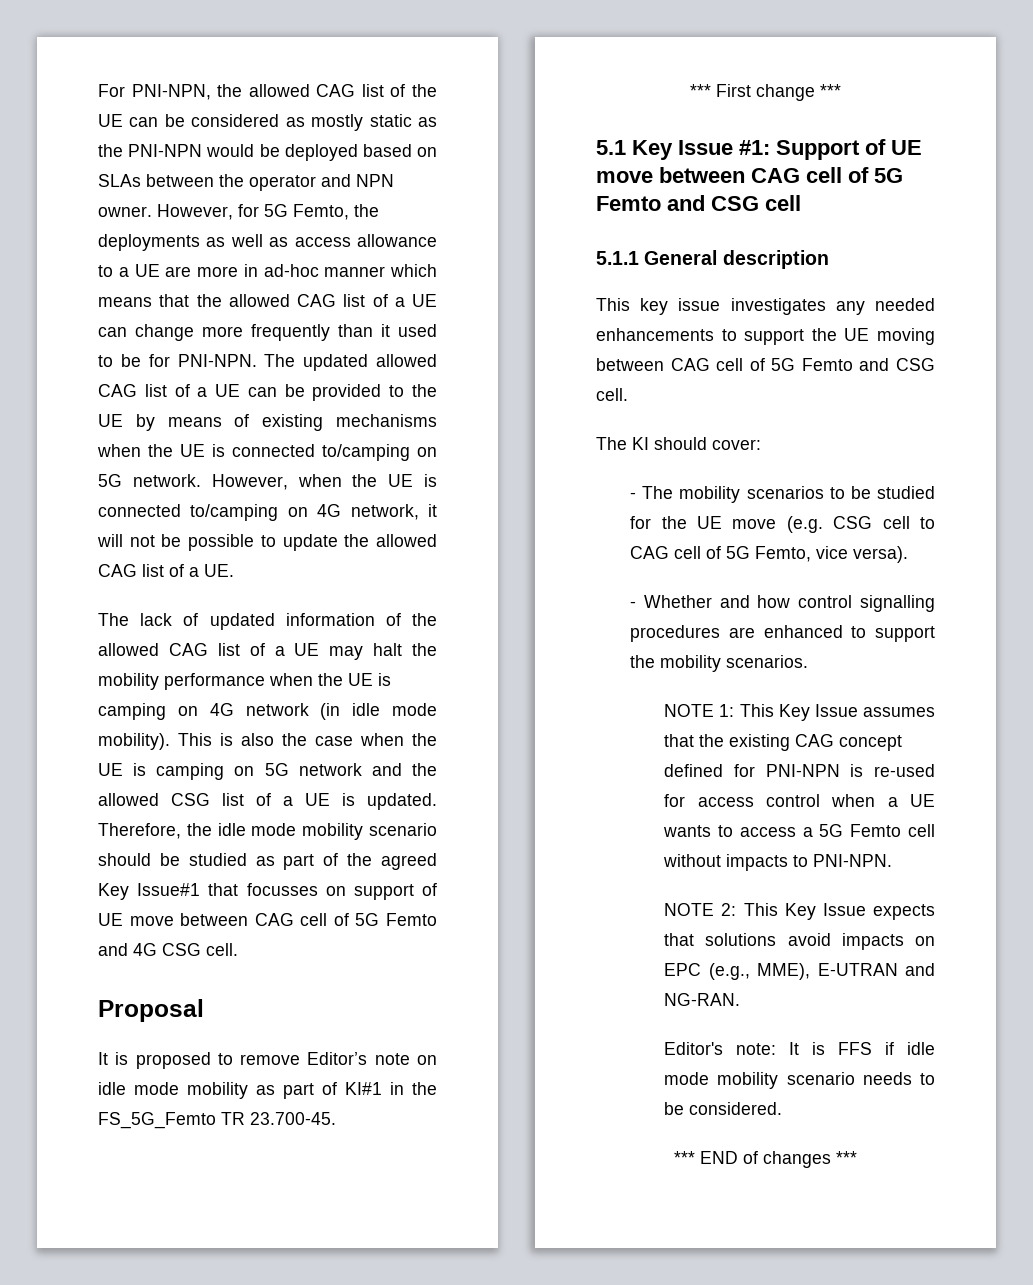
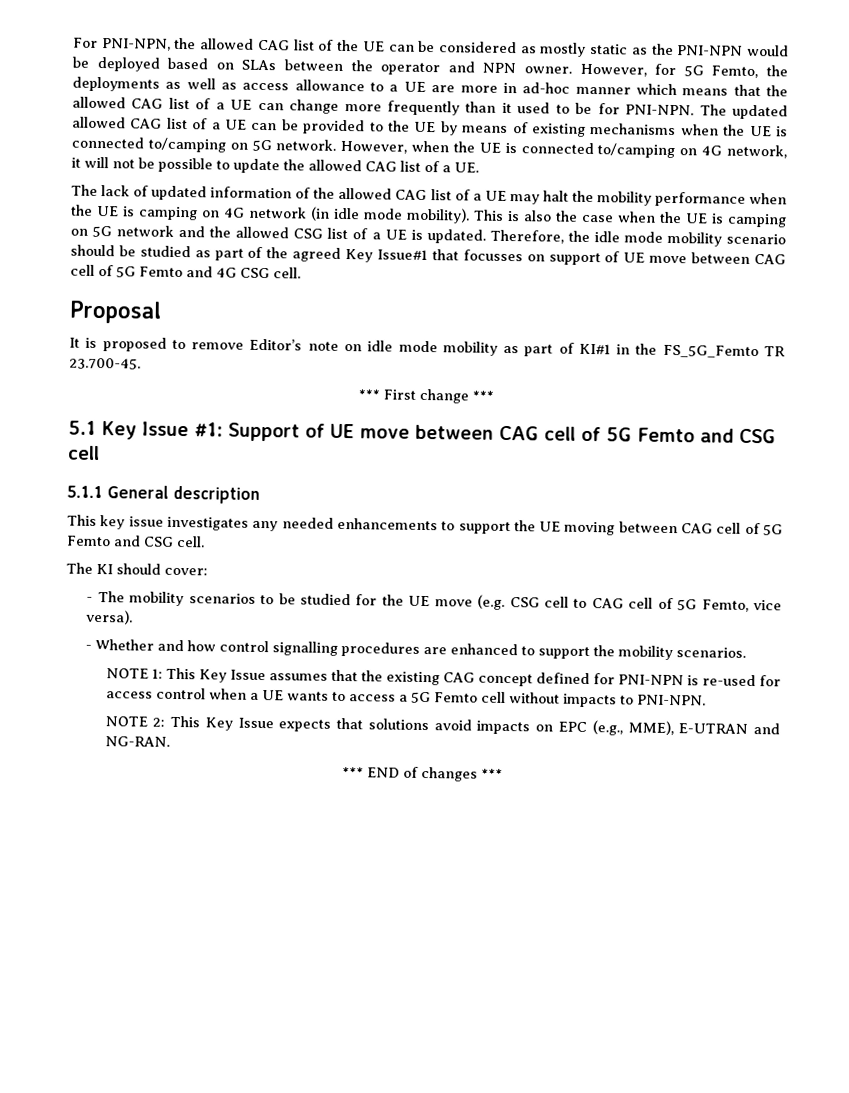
[664,1042,935,1055] [664,1072,935,1089] [664,1102,783,1115] // Editor's note: It is FFS if idle mode mobility scenario needs to be considered. -> (170, 741) none

